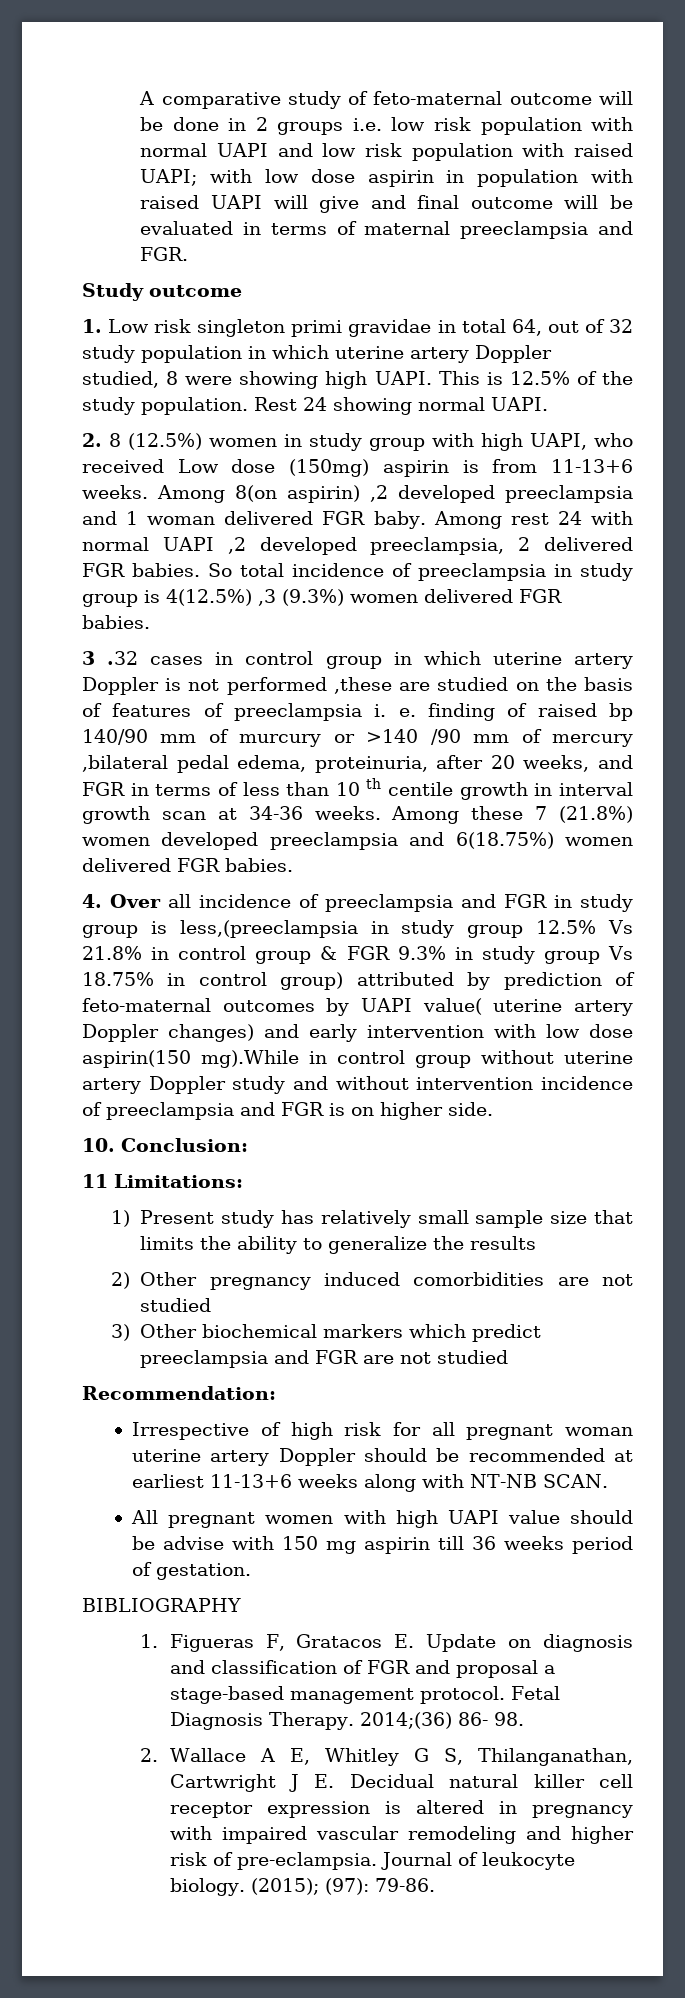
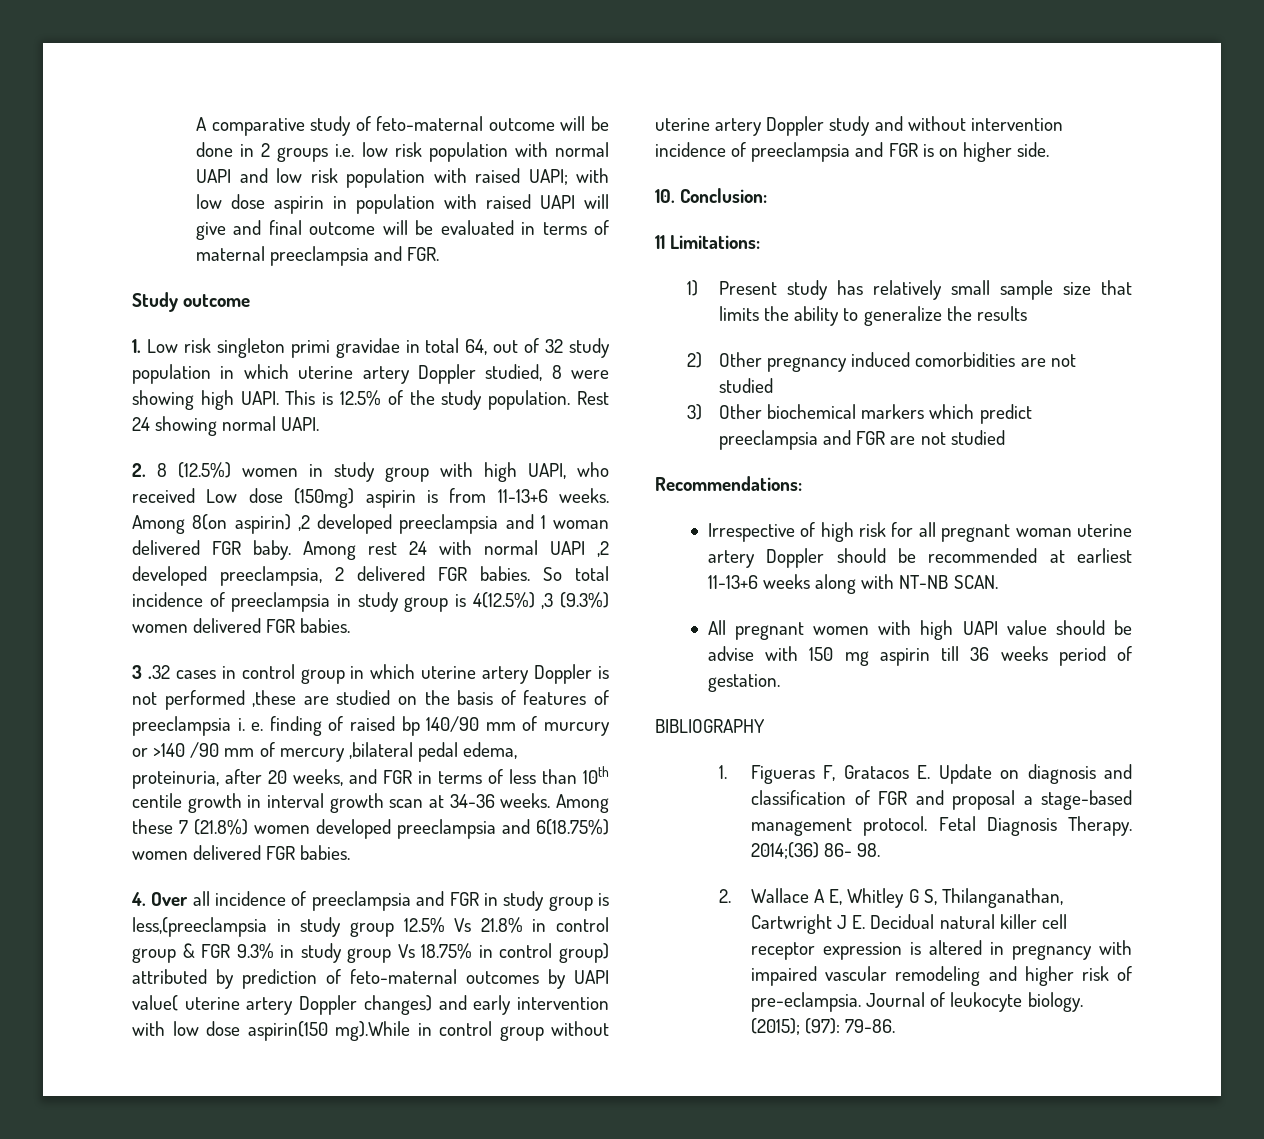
[335,778,382,796] 10 th -> [583,766,609,784] 10th
[82,1386,276,1400] Recommendation: -> [655,476,802,491] Recommendations:

